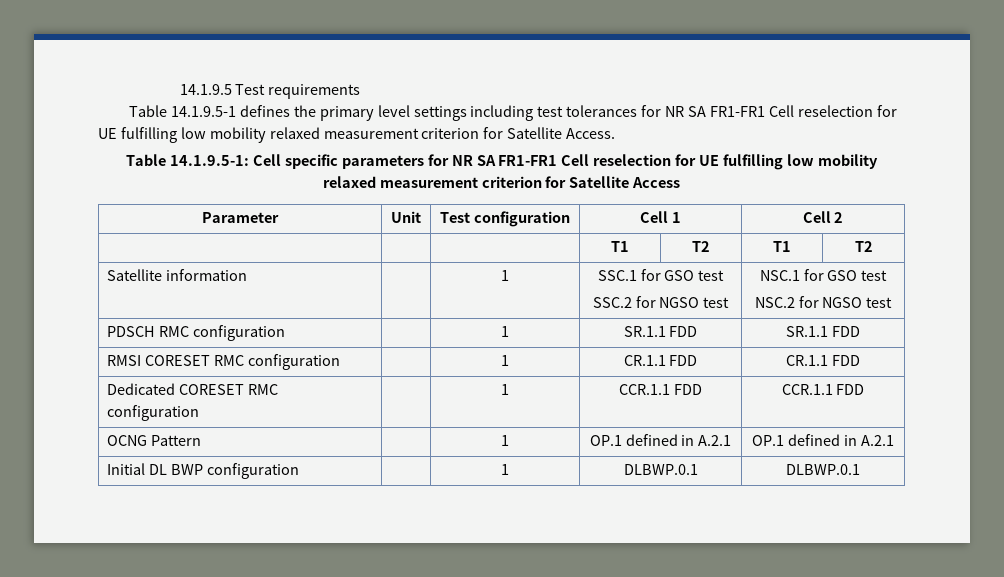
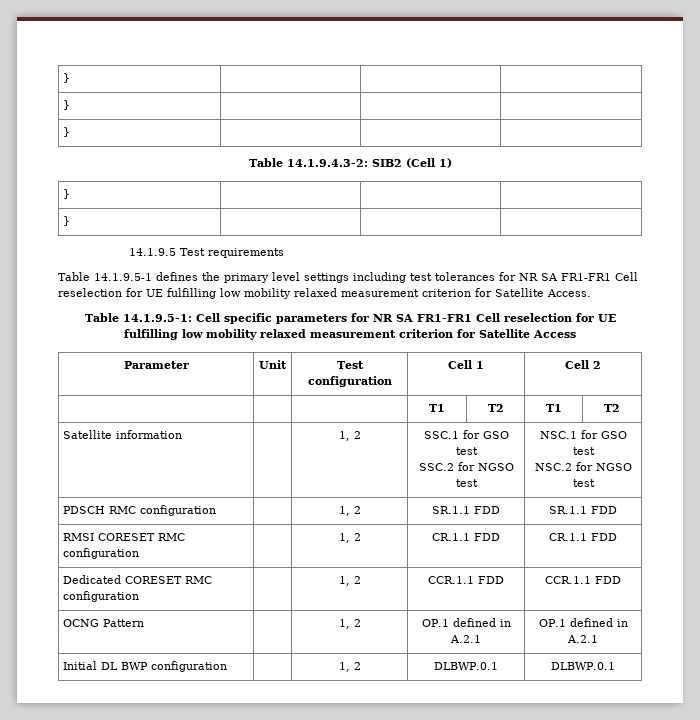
(179, 89) none -> [62,73,70,83] [62,100,70,110] [62,127,70,137] [248,158,452,168] [62,189,70,199] [62,216,70,226] } | | | // } | | | // } | | | // Table 14.1.9.4.3-2: SIB2 (Cell 1) // } | | | // } | | | //
[501,270,509,281] 1 -> [338,431,361,441] 1, 2
[501,326,509,337] 1 -> [338,506,361,516] 1, 2
[501,355,509,366] 1 -> [338,533,361,543] 1, 2
[501,384,509,395] 1 -> [338,576,361,586] 1, 2
[501,435,509,446] 1 -> [338,619,361,629] 1, 2
[501,464,509,475] 1 -> [338,662,361,672] 1, 2

